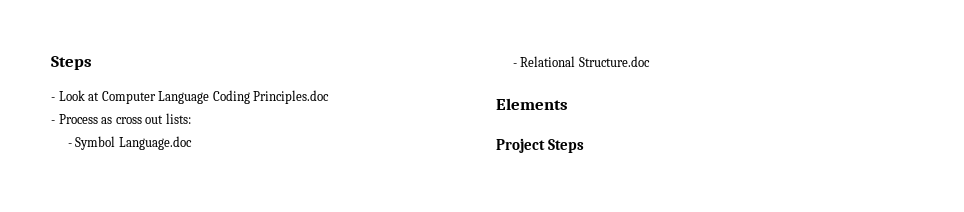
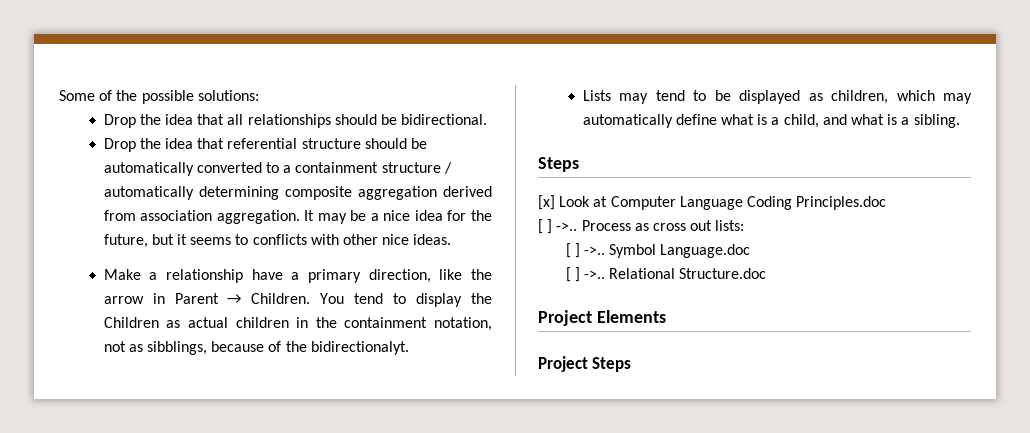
(51, 63) none -> [59,90,259,104] [103,114,488,128] [103,138,427,152] [103,162,452,176] [103,186,492,200] [103,210,493,224] [103,234,452,248] [103,269,492,283] [103,293,492,307] [103,317,492,331] [103,341,409,355] [582,90,972,104] [582,114,960,128] Some of the possible solutions: // Drop the idea that all relationships should be bidirectional. // Drop the idea that referential structure should be automatically converted to a containment structure / automatically determining composite aggregation derived from association aggregation. It may be a nice idea for the future, but it seems to conflicts with other nice ideas. // Make a relationship have a primary direction, like the arrow in Parent → Children. You tend to display the Children as actual children in the containment notation, not as sibblings, because of the bidirectionalyt. // Lists may tend to be displayed as children, which may automatically define what is a child, and what is a sibling. //
[51,97,55,101] - -> [538,195,555,210] [x]
[51,120,55,124] - -> [538,219,578,234] [ ] ->..
[67,143,72,147] - -> [565,243,606,258] [ ] ->..
[512,63,517,67] - -> [565,267,606,282] [ ] ->..
(650, 61) none -> [538,310,592,326] Project

